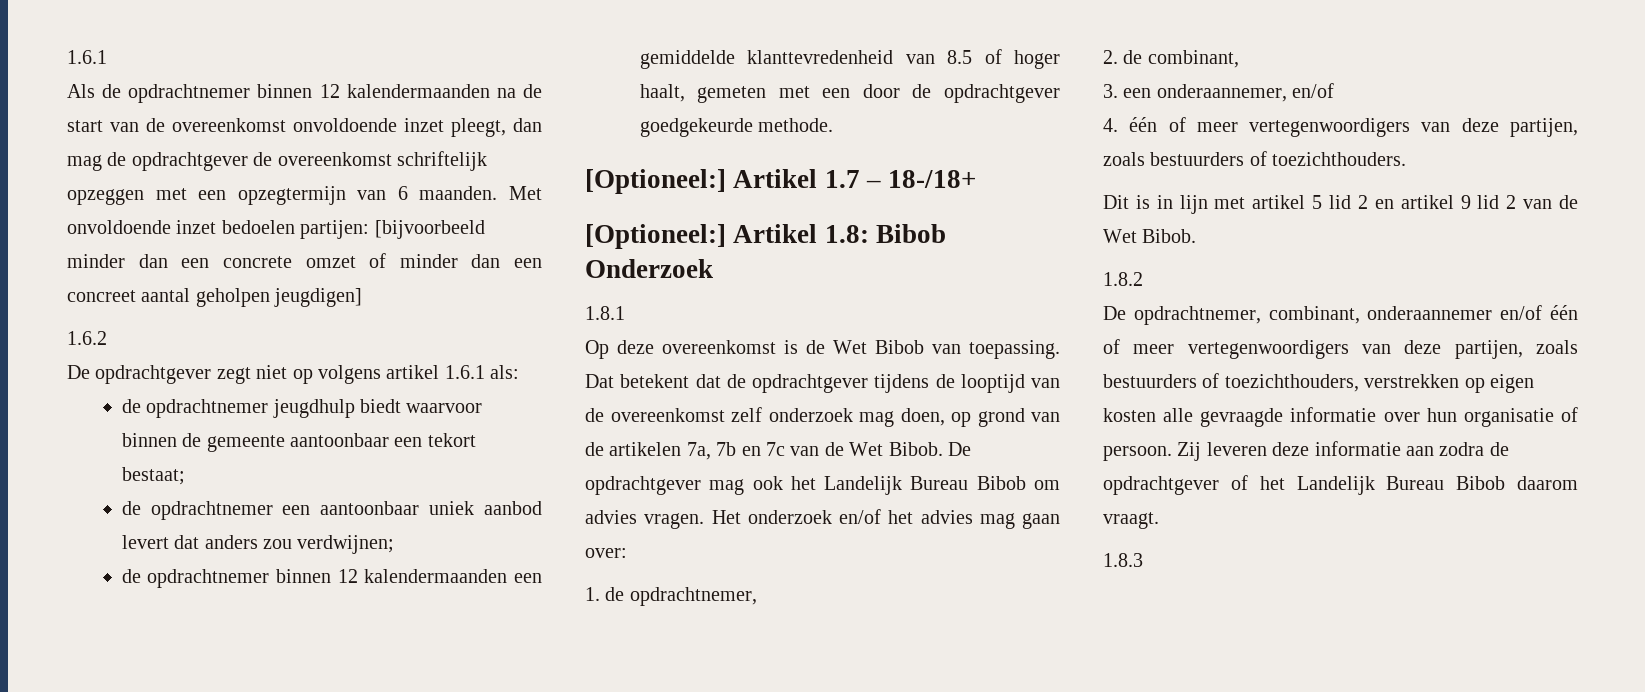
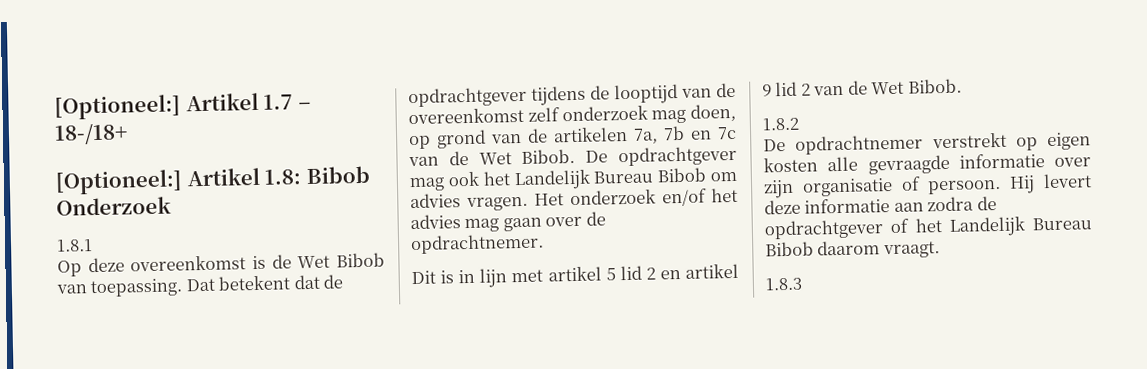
[67,50,107,64] [67,84,542,103] [67,118,542,137] [67,151,487,171] [67,186,542,205] [67,220,485,239] [67,253,542,268] [67,288,363,307] [67,331,107,345] [67,365,520,384] [121,399,483,418] [121,433,476,452] [121,467,185,485] [121,501,542,520] [121,535,395,554] [121,569,542,588] [639,49,1060,69] [639,84,1060,103] [639,118,834,137] 1.6.1 // Als de opdrachtnemer binnen 12 kalendermaanden na de start van de overeenkomst onvoldoende inzet pleegt, dan mag de opdrachtgever de overeenkomst schriftelijk opzeggen met een opzegtermijn van 6 maanden. Met onvoldoende inzet bedoelen partijen: [bijvoorbeeld minder dan een concrete omzet of minder dan een concreet aantal geholpen jeugdigen] // 1.6.2 // De opdrachtgever zegt niet op volgens artikel 1.6.1 als: // de opdrachtnemer jeugdhulp biedt waarvoor binnen de gemeente aantoonbaar een tekort bestaat; // de opdrachtnemer een aantoonbaar uniek aanbod levert dat anders zou verdwijnen; // de opdrachtnemer binnen 12 kalendermaanden een gemiddelde klanttevredenheid van 8.5 of hoger haalt, gemeten met een door de opdrachtgever goedgekeurde methode. // -> (54, 107) none
[585,548,627,558] [585,587,757,606] [1103,50,1239,68] [1103,83,1335,102] [1103,117,1578,137] [1103,151,1407,166] over: // 1. de opdrachtnemer, // 2. de combinant, // 3. een onderaannemer, en/of // 4. één of meer vertegenwoordigers van deze partijen, zoals bestuurders of toezichthouders. -> [545,211,606,227] [410,233,544,255] over de opdrachtnemer.
[1133,305,1578,325] [1103,339,1578,359] [1103,373,1460,392] opdrachtnemer, combinant, onderaannemer en/of één of meer vertegenwoordigers van deze partijen, zoals bestuurders of toezichthouders, verstrekken -> [795,132,1007,155] opdrachtnemer verstrekt
[1426,408,1457,422] hun -> [763,179,794,199] zijn
[1177,442,1267,461] Zij leveren -> [1009,173,1092,194] Hij levert

